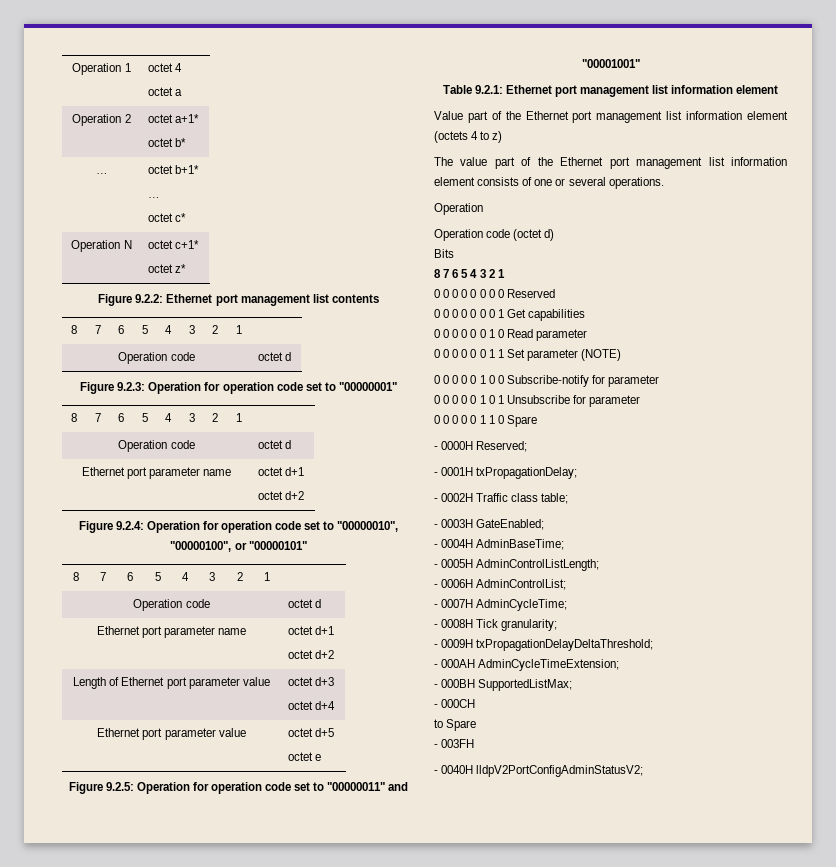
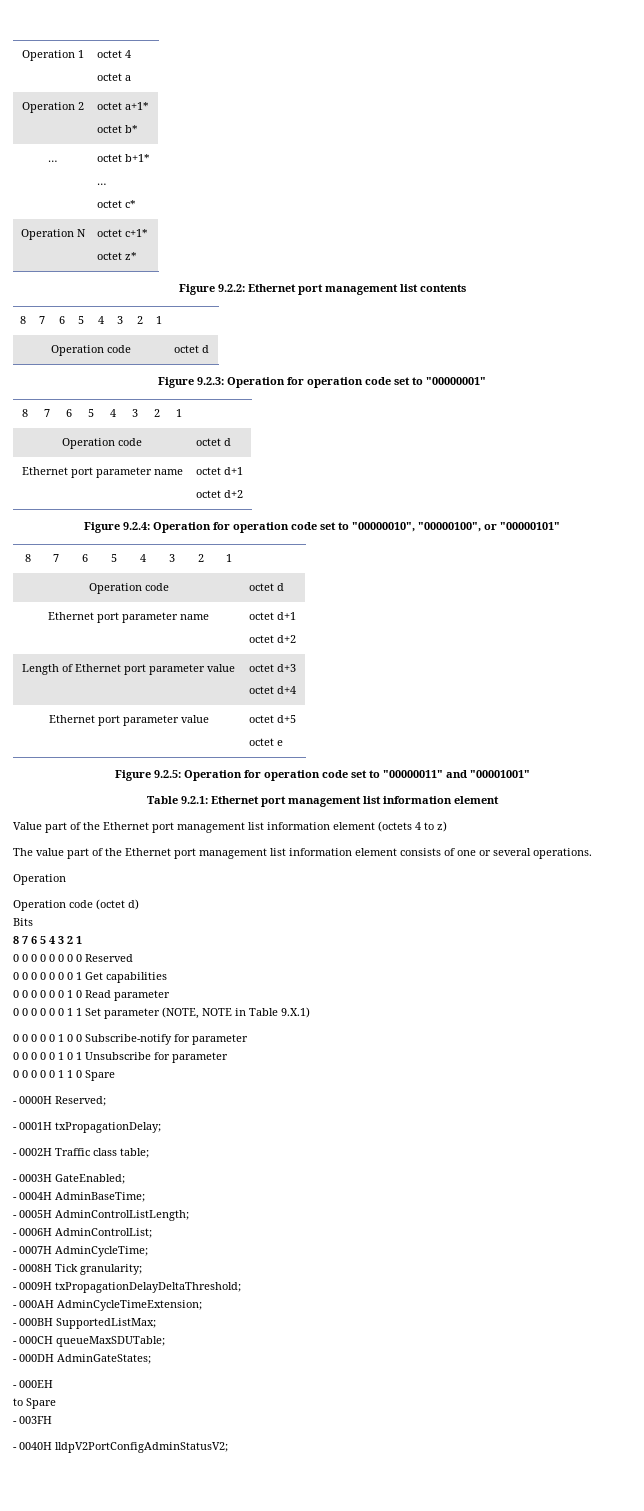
[581,349,622,361] (NOTE) -> [162,1007,310,1019] (NOTE, NOTE in Table 9.X.1)
(476, 703) none -> [56,1336,165,1347] [13,1354,151,1364] [13,1380,53,1388] queueMaxSDUTable; // - 000DH AdminGateStates; // - 000EH

